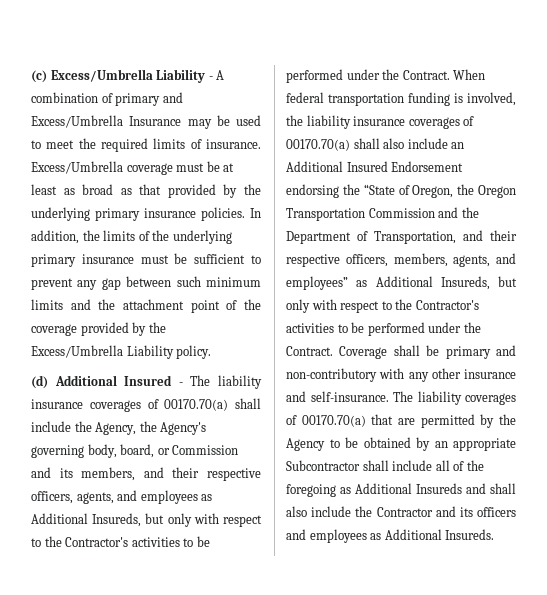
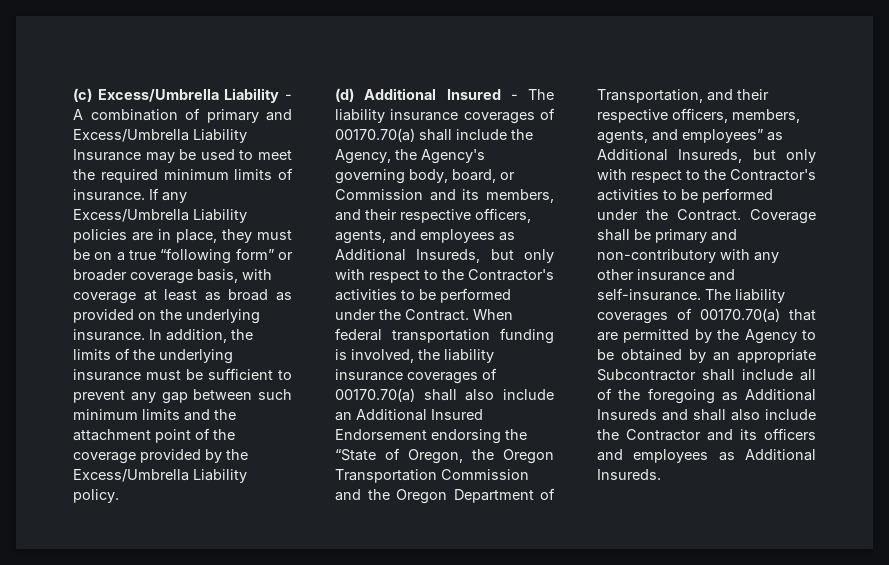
(123, 121) none -> [193,129,247,143] Liability
(148, 145) none -> [163,169,229,180] minimum
[31,161,220,175] Excess/Umbrella coverage must be -> [149,188,187,203] [73,209,247,223] [73,229,292,243] [73,248,293,264] [73,269,272,284] [73,292,136,304] If any Excess/Umbrella Liability policies are in place, they must be on a true “following form” or broader coverage basis, with coverage
[139,184,261,198] [31,207,245,221] that provided by the underlying primary insurance policies. -> [73,309,260,324] [73,329,145,341] provided on the underlying insurance.
[31,254,76,267] primary -> (233, 356) none
(479, 212) none -> [396,489,447,504] Oregon

